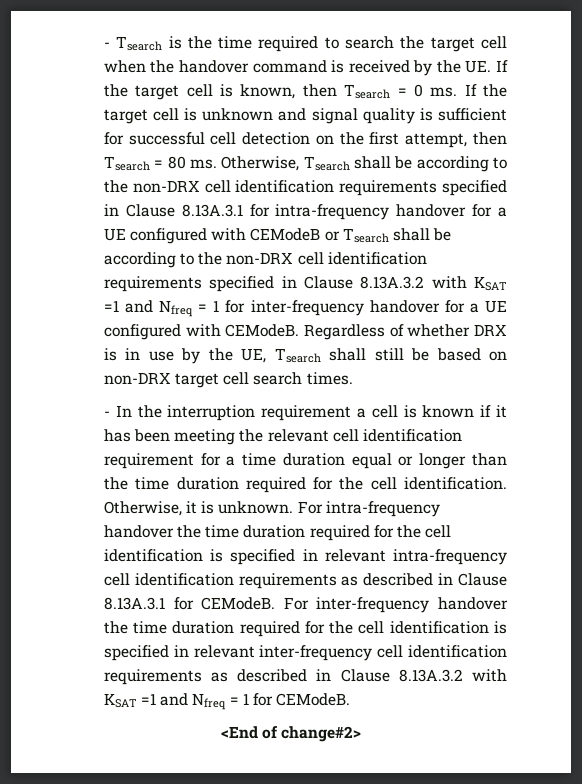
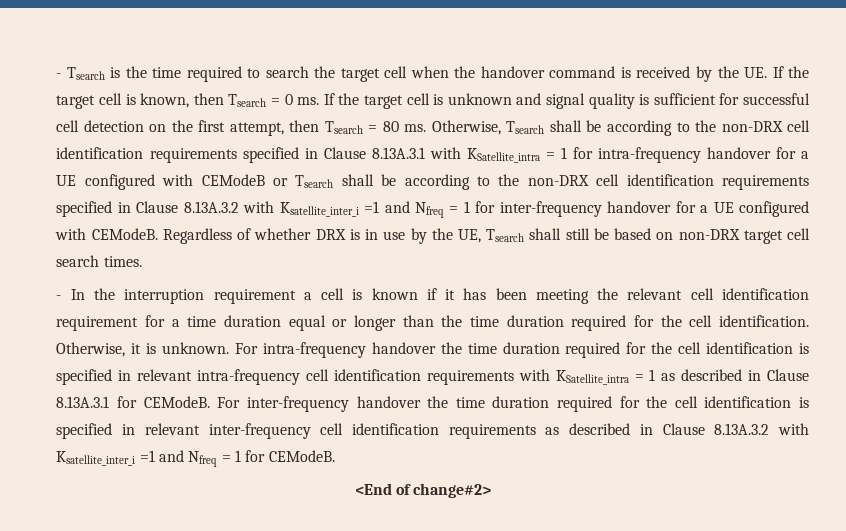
(243, 210) none -> [429,147,567,163] with KSatellite_intra = 1
[474,276,508,291] KSAT -> [279,202,359,217] Ksatellite_inter_i
(337, 581) none -> [518,369,656,385] with KSatellite_intra = 1
[103,693,137,708] KSAT -> [56,451,136,466] Ksatellite_inter_i

